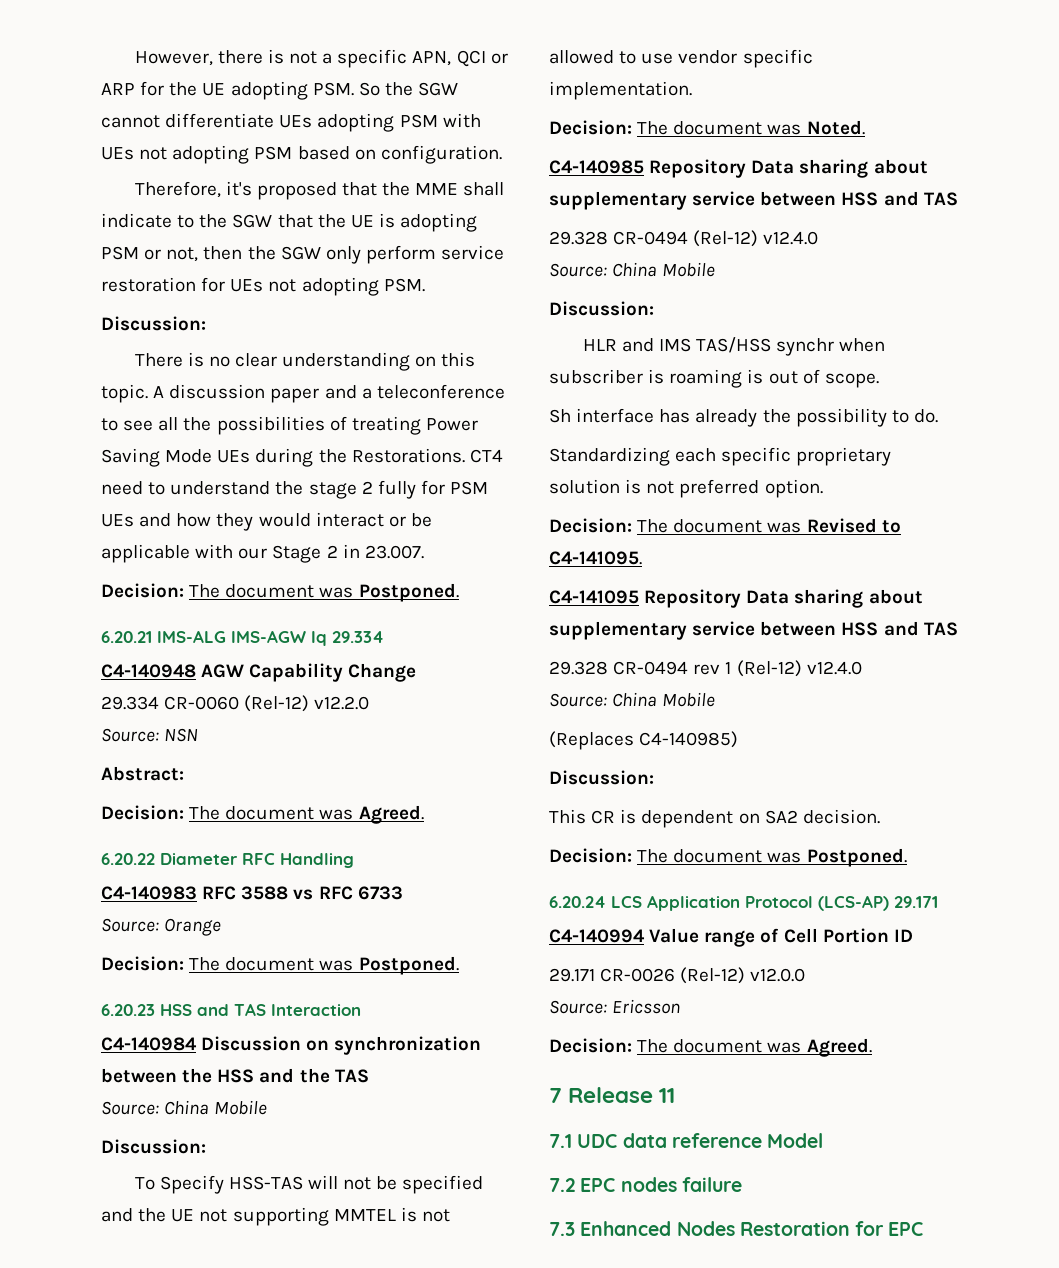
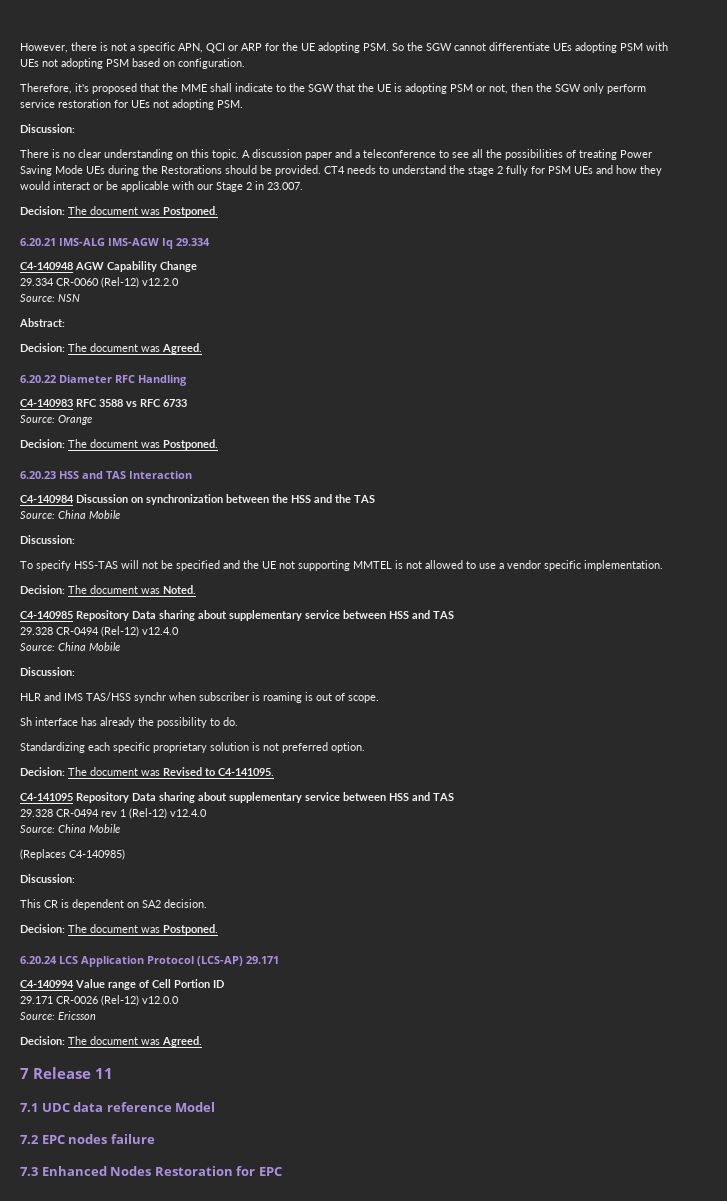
[351,448,503,463] [101,481,143,495] Restorations. CT4 need -> [161,165,376,176] Restorations should be provided. CT4 needs
[159,1175,224,1194] Specify -> [36,560,71,571] specify
(674, 58) none -> [499,563,504,569] a

